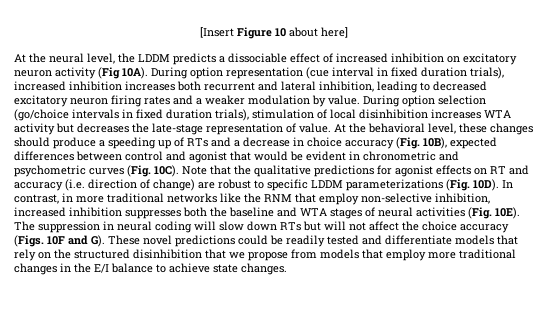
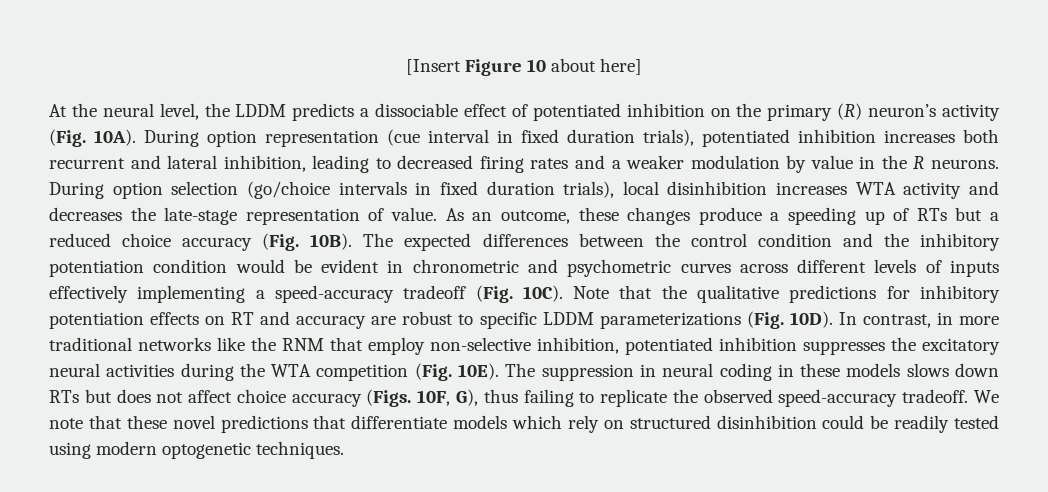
[336,53,388,63] increased -> [532,103,621,121] potentiated
[463,53,517,65] [14,67,120,79] excitatory neuron activity (Fig -> [736,103,1001,121] [49,129,86,147] the primary (R) neuron’s activity (Fig.
[14,81,66,91] increased -> [702,129,790,147] potentiated
[14,95,108,107] excitatory neuron -> (474, 162) none
[328,95,360,105] value. -> [810,155,999,169] value in the R neurons.
[252,109,327,119] stimulation of -> (615, 189) none
[56,123,74,133] but -> [968,181,999,195] and
[334,123,456,134] At the behavioral level, -> [445,208,570,224] As an outcome,
[14,137,50,147] should -> (691, 216) none
[211,137,304,147] and a decrease in -> [955,207,999,221] [49,233,111,247] but a reduced
[423,137,447,149] 10B), -> [310,233,394,250] 10B). The
[125,151,251,163] control and agonist that -> [654,233,1000,251] [49,259,228,277] the control condition and the inhibitory potentiation condition
(124, 171) none -> [739,259,1000,277] [49,285,467,303] across different levels of inputs effectively implementing a speed-accuracy tradeoff
[395,165,433,177] agonist -> [919,285,1000,303] [49,312,144,329] inhibitory potentiation
[65,179,195,191] (i.e. direction of change) -> (367, 322) none
[14,207,66,217] increased -> [625,337,713,355] potentiated
[183,207,465,219] both the baseline and WTA stages of neural activities -> [891,337,1000,355] [49,363,409,381] the excitatory neural activities during the WTA competition
[194,221,244,231] will slow -> [777,363,949,377] in these models slows
[324,221,346,230] will -> [116,389,151,403] does
[402,221,419,231] the -> (233, 396) none
[47,235,518,247] [14,249,516,261] [14,263,287,275] 10F and G). These novel predictions could be readily tested and differentiate models that rely on the structured disinhibition that we propose from models that employ more traditional changes in the E/I balance to achieve state changes. -> [417,389,1000,407] [49,415,999,433] [49,441,345,459] 10F, G), thus failing to replicate the observed speed-accuracy tradeoff. We note that these novel predictions that differentiate models which rely on structured disinhibition could be readily tested using modern optogenetic techniques.

